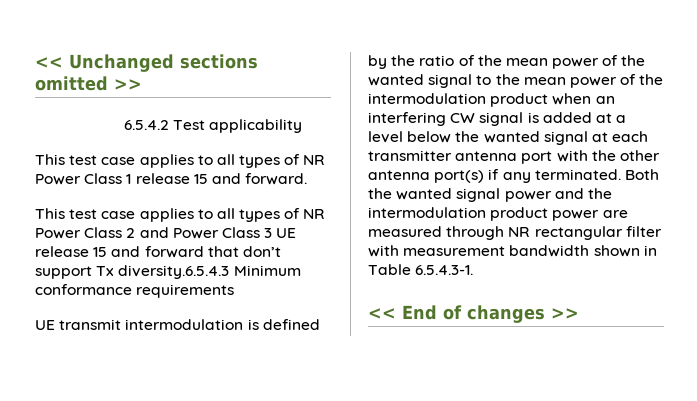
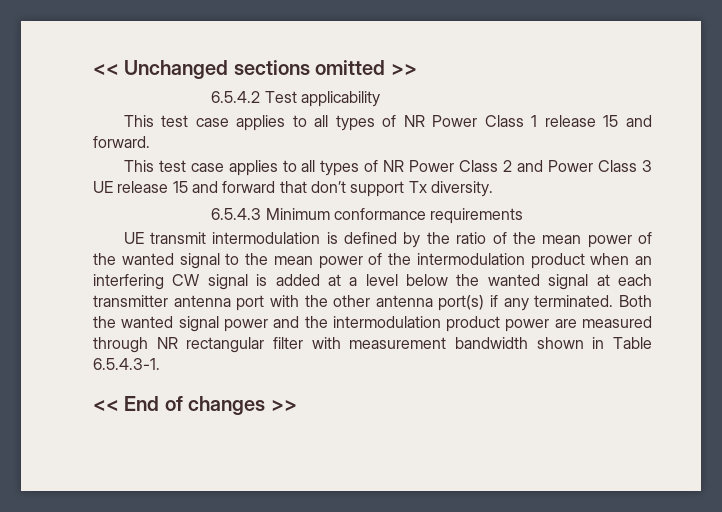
[118,265,230,279] diversity.6.5.4.3 -> [430,181,493,197] [211,208,262,220] diversity. // 6.5.4.3

